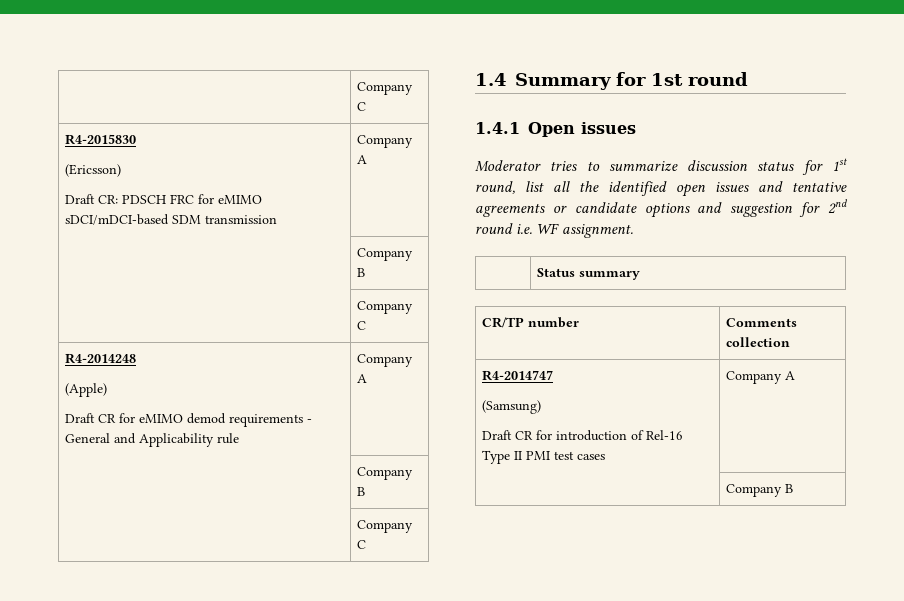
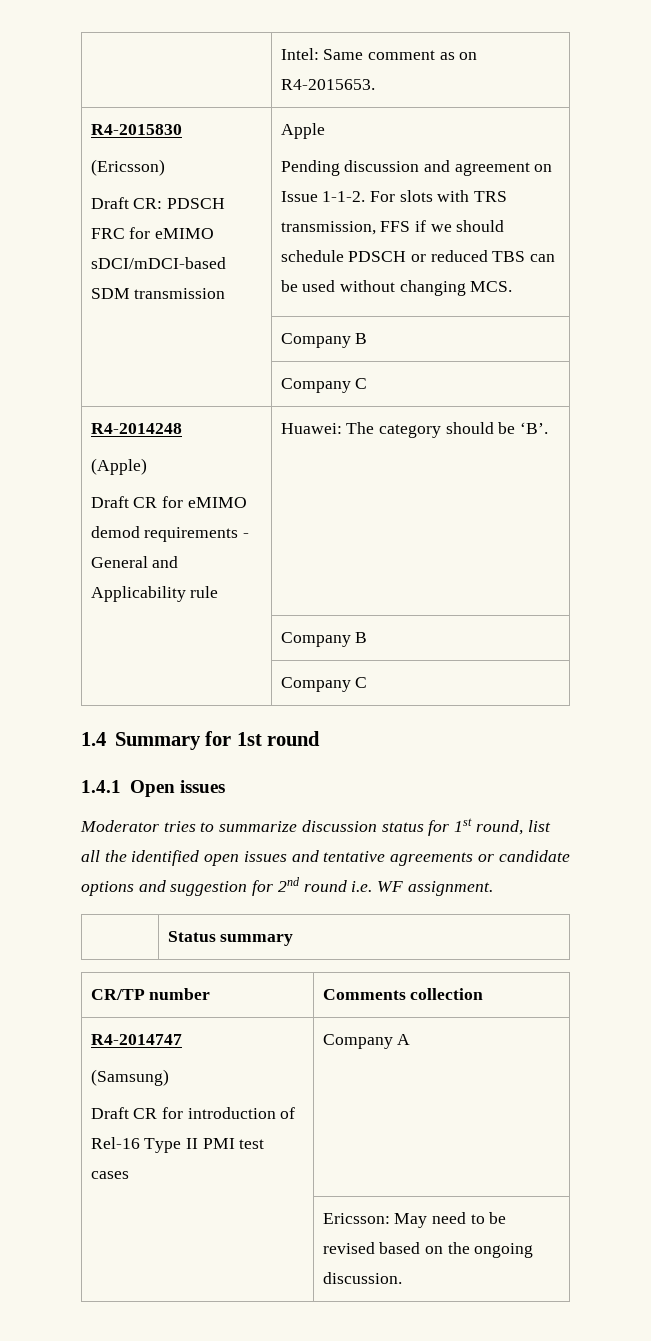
[356,82,413,95] [356,102,366,111] | Company C -> [280,48,478,60] [280,79,375,90] | Intel: Same comment as on R4-2015653.
[356,135,413,148] [356,155,367,164] Company A -> [280,123,325,139] [280,160,553,176] [280,190,508,202] [280,220,505,235] [280,250,556,262] [280,280,513,296] Apple // Pending discussion and agreement on Issue 1-1-2. For slots with TRS transmission, FFS if we should schedule PDSCH or reduced TBS can be used without changing MCS.
[356,354,413,367] [356,374,367,383] Company A -> [280,422,549,438] Huawei: The category should be ‘B’.
[725,484,793,497] Company B -> [322,1212,507,1228] [322,1242,534,1258] [322,1272,402,1284] Ericsson: May need to be revised based on the ongoing discussion.

